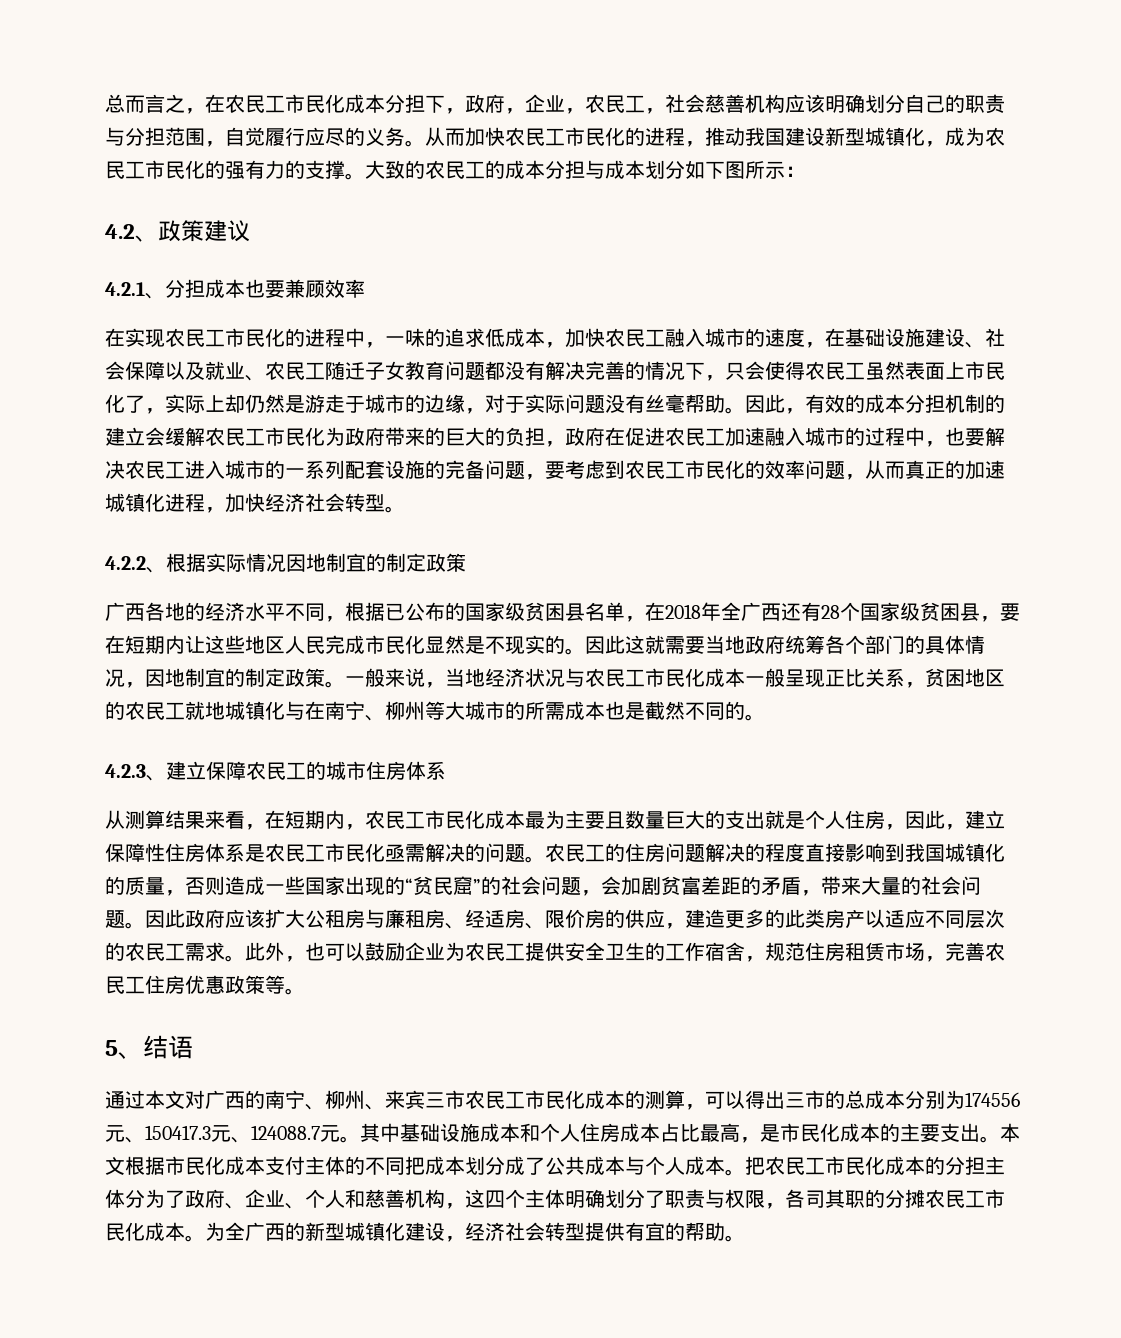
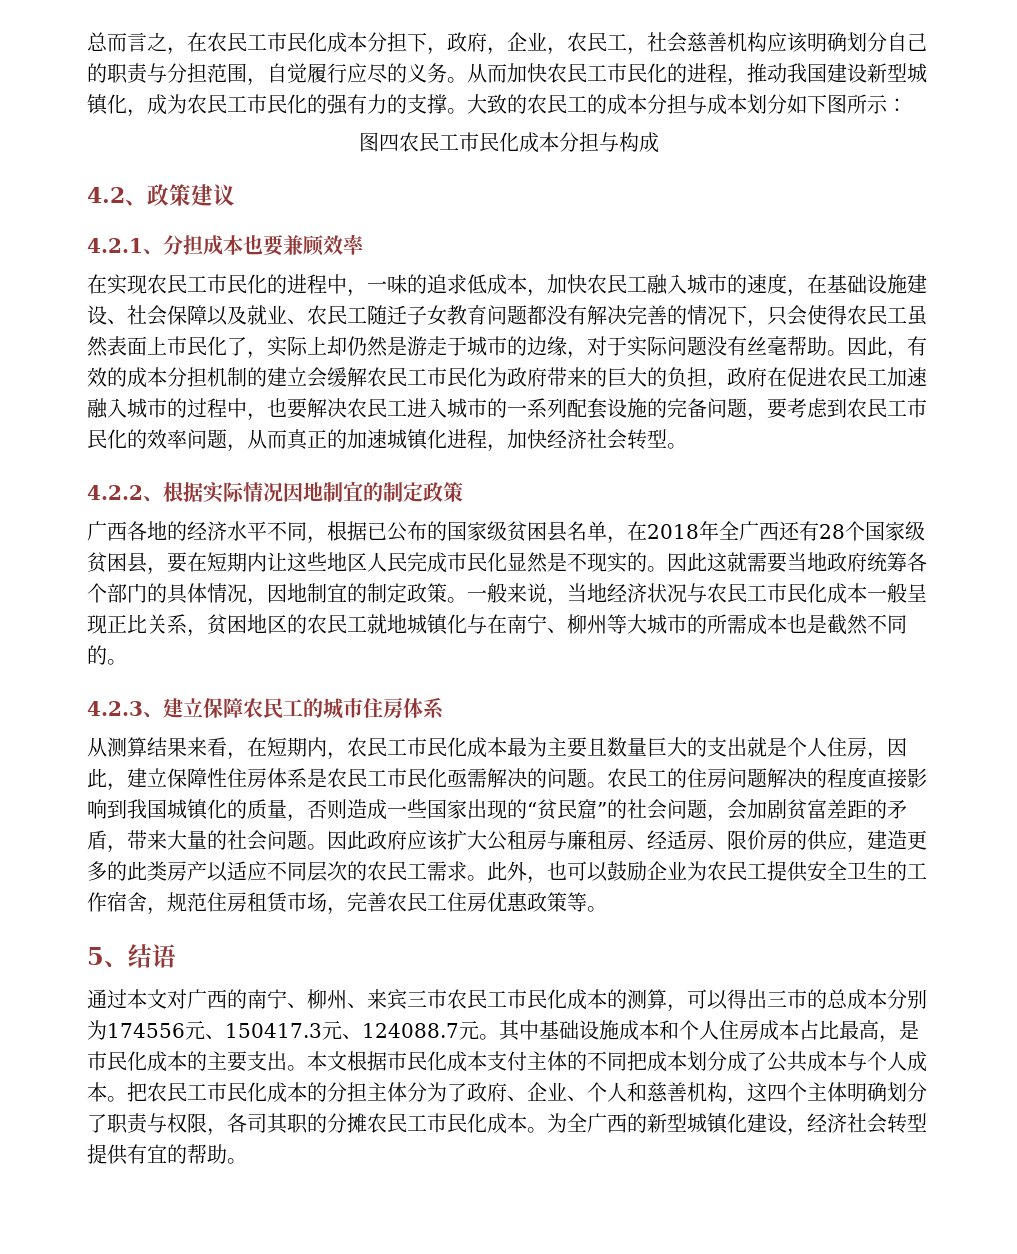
(805, 171) none -> [358,132,659,153] // 图四农民工市民化成本分担与构成

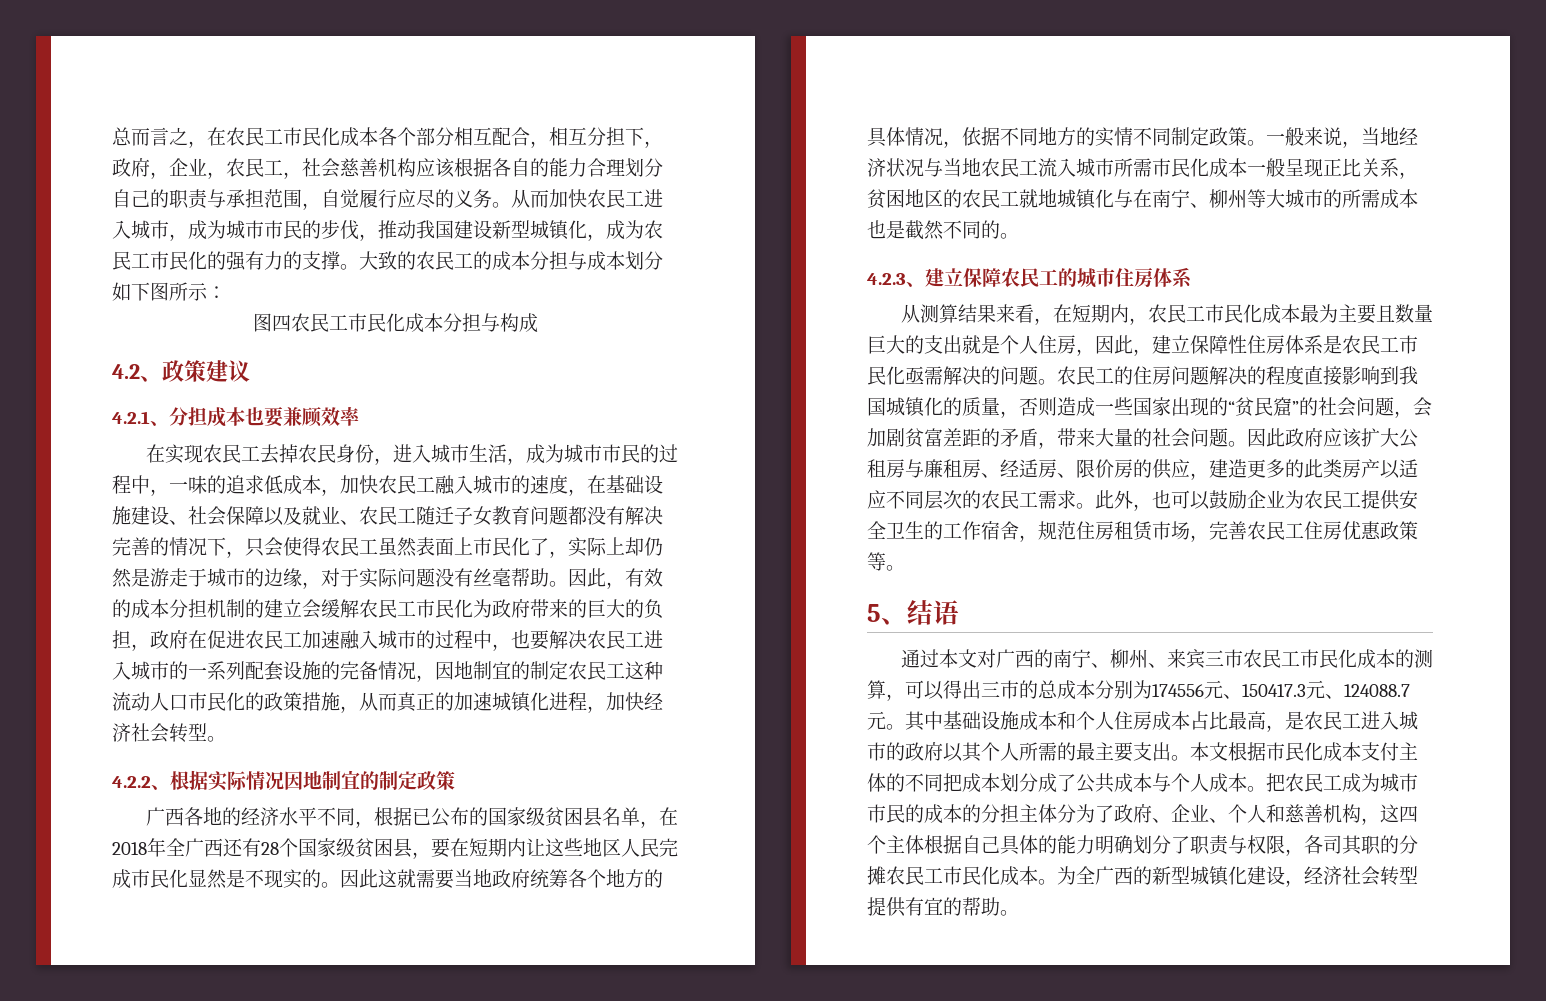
(367, 42) none -> [378,127,587,148] 各个部分相互配合，相互
[807,32,847,52] 明确 -> [454,158,625,177] 根据各自的能力合理
[167,63,187,83] 分 -> [226,189,245,208] 承
[607,63,727,83] 市民化的进程 -> [644,189,663,208] [112,220,359,241] 进入城市，成为城市市民的步伐
[207,274,307,294] 市民化的进 -> [259,444,678,465] 去掉农民身份，进入城市生活，成为城市市民的过
[707,398,927,421] [87,429,227,449] 问题，要考虑到农民工市民化的效率问题 -> [378,661,663,682] [112,692,340,711] 情况，因地制宜的制定农民工这种流动人口市民化的政策措施
[107,583,147,603] 部门 -> [606,869,644,888] 地方
[267,583,367,603] 因地制宜的 -> [962,127,1171,147] 依据不同地方的实情不同
[707,583,767,603] 农民工 -> [943,158,1152,177] 当地农民工流入城市所需
[87,1051,207,1072] 市民化成本的 -> [1304,711,1418,730] [867,742,1095,762] 农民工进入城市的政府以其个人所需的最
[207,1082,267,1102] 市民化 -> [1342,773,1418,793] [867,804,924,823] 成为城市市民的
(847, 1092) none -> [924,835,1095,855] 根据自己具体的能力

